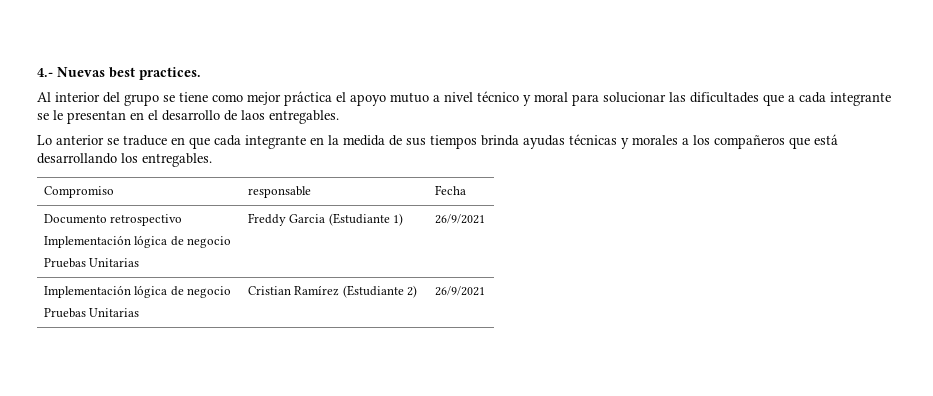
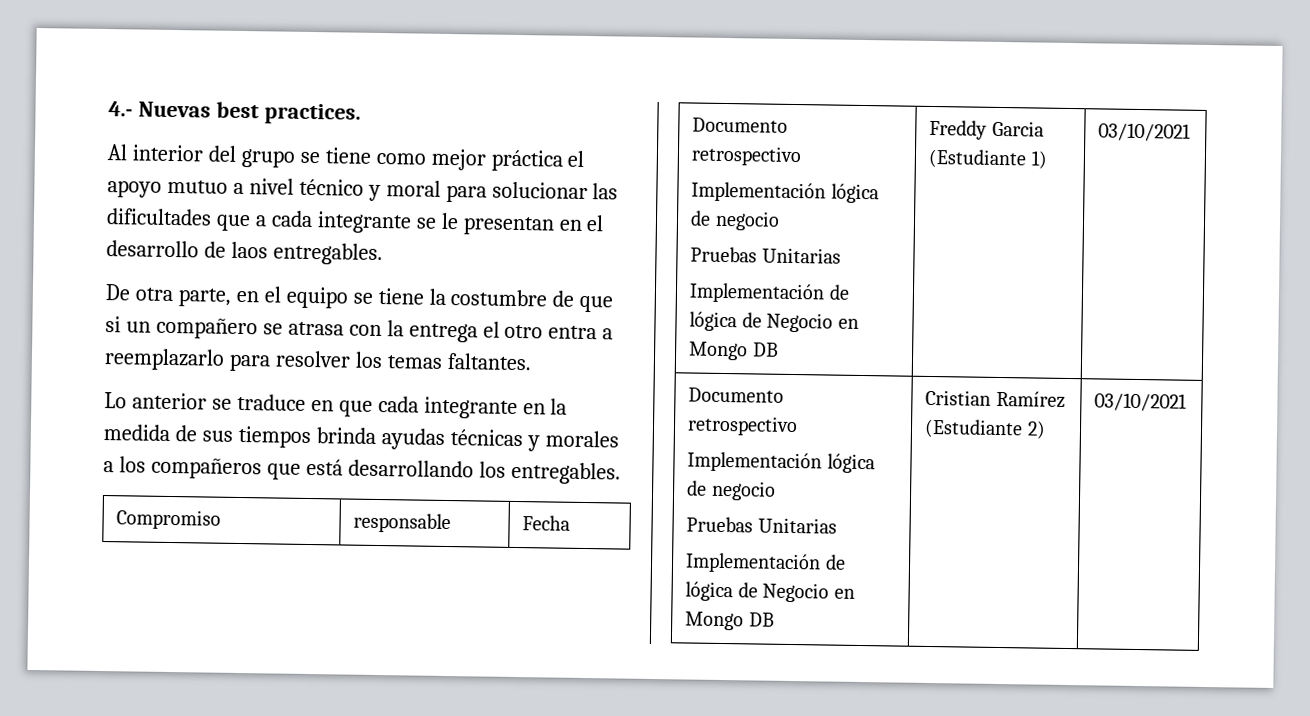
(339, 117) none -> [105,284,614,313] [105,316,614,343] [104,348,532,372] // De otra parte, en el equipo se tiene la costumbre de que si un compañero se atrasa con la entrega el otro entra a reemplazarlo para resolver los temas faltantes.
(140, 262) none -> [689,282,850,304] [689,311,859,333] [688,341,779,361] // Implementación de lógica de Negocio en Mongo DB
[434,214,485,224] [43,285,232,298] [43,308,140,318] 26/9/2021 // Implementación lógica de negocio // Pruebas Unitarias -> [1098,122,1192,142] [688,387,785,403] [687,415,799,437] [687,451,875,474] [687,480,776,501] [686,516,837,534] [685,552,846,574] [685,581,855,603] [685,611,775,631] 03/10/2021 // Documento retrospectivo // Implementación lógica de negocio // Pruebas Unitarias // Implementación de lógica de Negocio en Mongo DB
[434,286,485,296] 26/9/2021 -> [1094,392,1188,412] 03/10/2021

